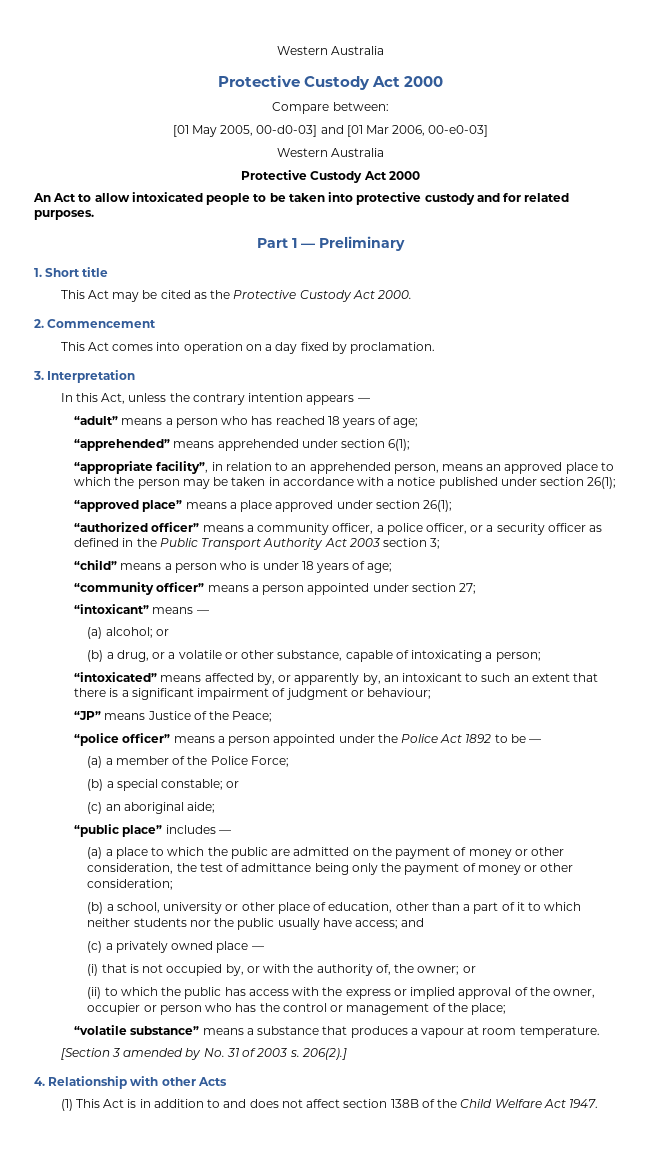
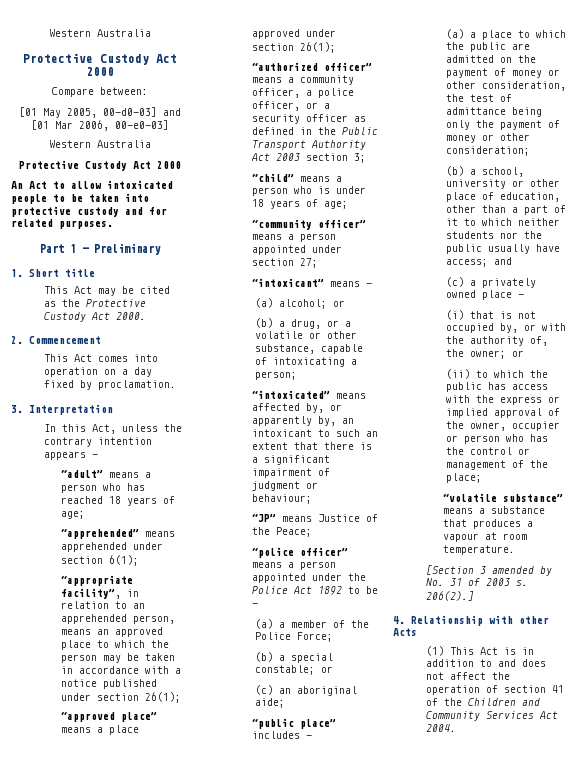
[343,1099,599,1108] section 138B of the Child Welfare Act 1947. -> [492,672,511,680] [426,685,565,695] [426,698,541,706] [426,711,559,721] [426,724,457,732] the operation of section 41 of the Children and Community Services Act 2004.

